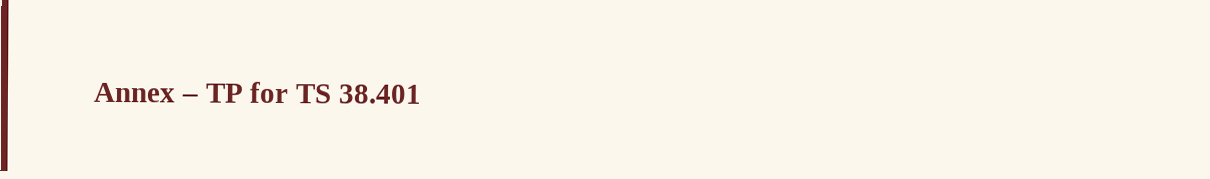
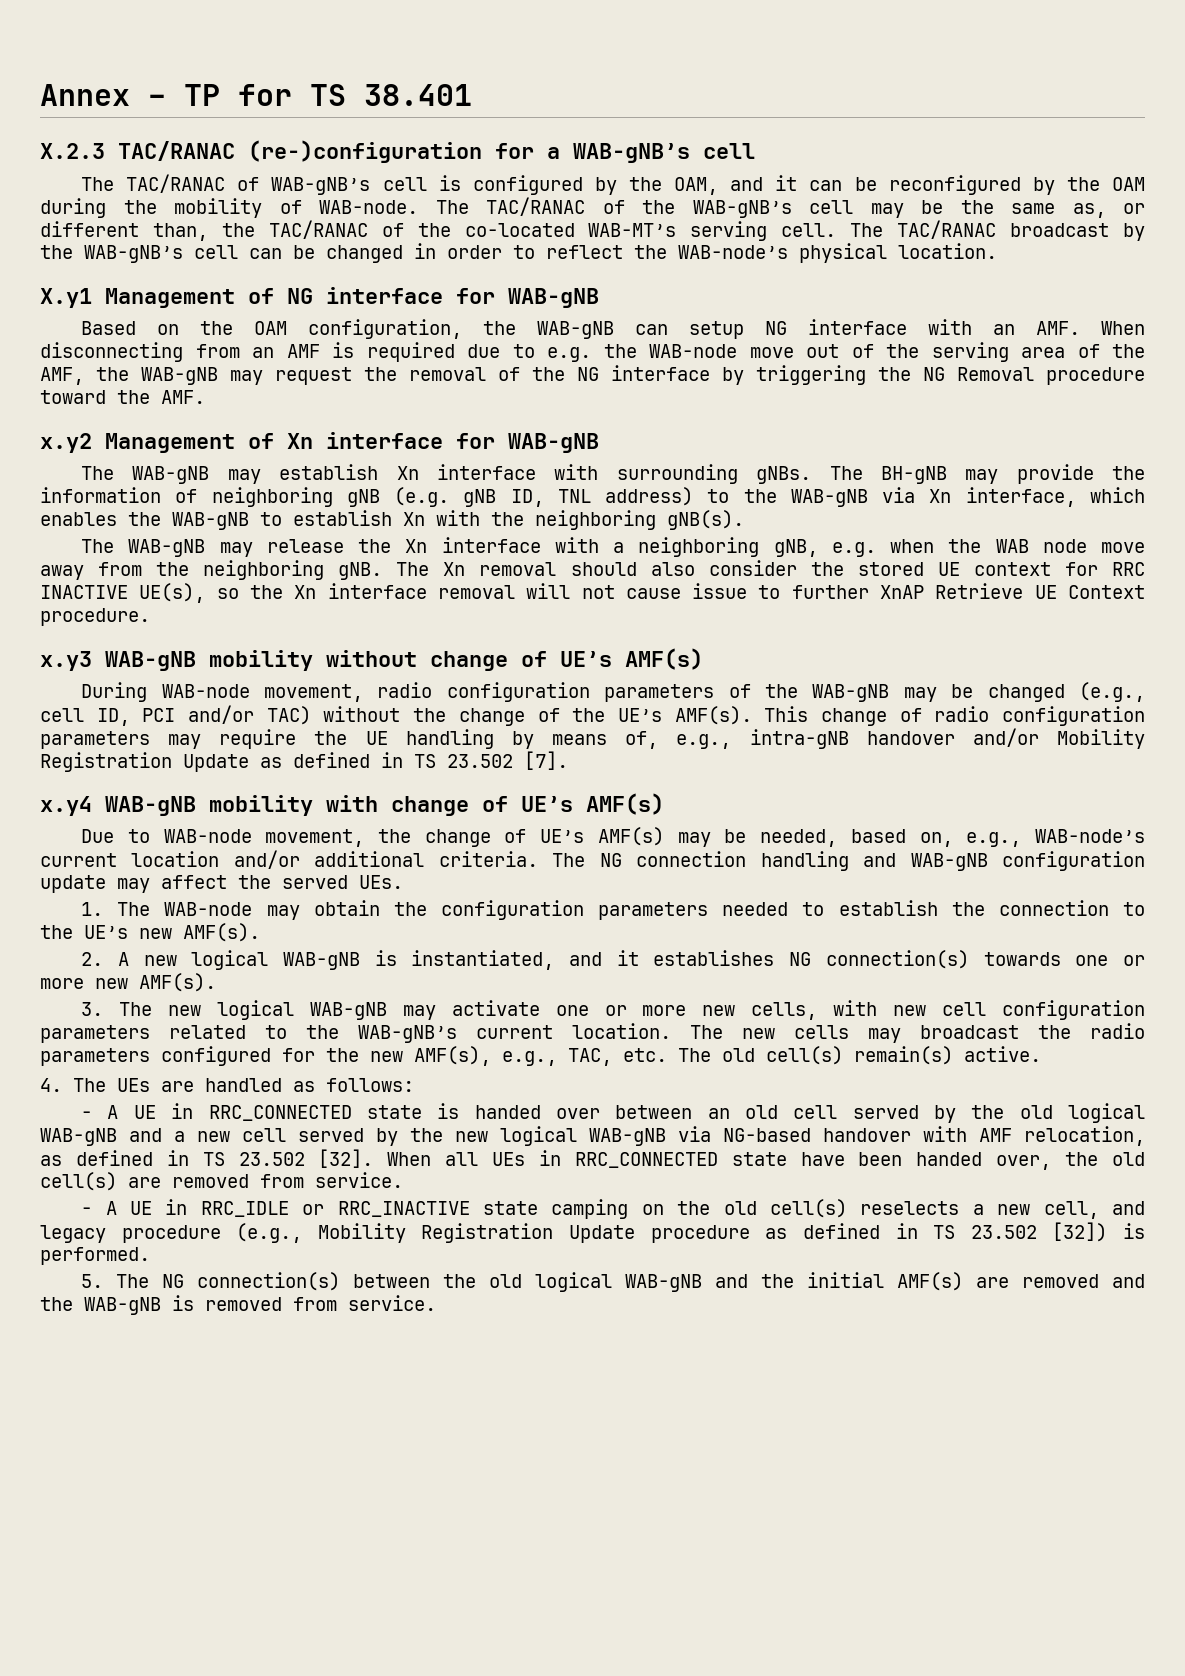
(423, 94) none -> [40,140,755,163] [81,174,1145,195] [40,197,1145,218] [40,220,1145,241] [40,243,997,263] [40,287,599,308] [81,319,1145,339] [40,342,1145,362] [40,365,1145,385] [40,390,205,404] [40,432,599,453] [81,464,1145,484] [40,487,1145,507] [40,510,744,530] [81,537,1145,557] [40,560,1145,580] [40,583,1145,603] [40,608,150,626] [40,648,703,671] [81,682,1145,702] [40,705,1145,726] [40,728,1145,749] [40,751,568,772] [40,793,664,816] [81,827,1146,847] [40,850,1146,871] [40,875,403,893] [81,900,1146,920] [40,923,260,942] [81,950,1146,970] [40,973,216,992] [81,1000,1145,1020] [40,1023,1145,1043] [40,1046,1041,1066] [40,1078,414,1092] [81,1103,1145,1123] [40,1126,1145,1146] [40,1149,1145,1170] [40,1172,403,1191] [81,1199,1145,1219] [40,1222,1146,1243] [40,1247,150,1265] [81,1272,1146,1292] [40,1295,436,1315] // X.2.3 TAC/RANAC (re-)configuration for a WAB-gNB’s cell // The TAC/RANAC of WAB-gNB’s cell is configured by the OAM, and it can be reconfigured by the OAM during the mobility of WAB-node. The TAC/RANAC of the WAB-gNB’s cell may be the same as, or different than, the TAC/RANAC of the co-located WAB-MT’s serving cell. The TAC/RANAC broadcast by the WAB-gNB’s cell can be changed in order to reflect the WAB-node’s physical location. // X.y1 Management of NG interface for WAB-gNB // Based on the OAM configuration, the WAB-gNB can setup NG interface with an AMF. When disconnecting from an AMF is required due to e.g. the WAB-node move out of the serving area of the AMF, the WAB-gNB may request the removal of the NG interface by triggering the NG Removal procedure toward the AMF. // x.y2 Management of Xn interface for WAB-gNB // The WAB-gNB may establish Xn interface with surrounding gNBs. The BH-gNB may provide the information of neighboring gNB (e.g. gNB ID, TNL address) to the WAB-gNB via Xn interface, which enables the WAB-gNB to establish Xn with the neighboring gNB(s). // The WAB-gNB may release the Xn interface with a neighboring gNB, e.g. when the WAB node move away from the neighboring gNB. The Xn removal should also consider the stored UE context for RRC INACTIVE UE(s), so the Xn interface removal will not cause issue to further XnAP Retrieve UE Context procedure. // x.y3 WAB-gNB mobility without change of UE’s AMF(s) // During WAB-node movement, radio configuration parameters of the WAB-gNB may be changed (e.g., cell ID, PCI and/or TAC) without the change of the UE’s AMF(s). This change of radio configuration parameters may require the UE handling by means of, e.g., intra-gNB handover and/or Mobility Registration Update as defined in TS 23.502 [7]. // x.y4 WAB-gNB mobility with change of UE’s AMF(s) // Due to WAB-node movement, the change of UE’s AMF(s) may be needed, based on, e.g., WAB-node’s current location and/or additional criteria. The NG connection handling and WAB-gNB configuration update may affect the served UEs. // 1. The WAB-node may obtain the configuration parameters needed to establish the connection to the UE’s new AMF(s). // 2. A new logical WAB-gNB is instantiated, and it establishes NG connection(s) towards one or more new AMF(s). // 3. The new logical WAB-gNB may activate one or more new cells, with new cell configuration parameters related to the WAB-gNB’s current location. The new cells may broadcast the radio parameters configured for the new AMF(s), e.g., TAC, etc. The old cell(s) remain(s) active. // 4. The UEs are handled as follows: // - A UE in RRC_CONNECTED state is handed over between an old cell served by the old logical WAB-gNB and a new cell served by the new logical WAB-gNB via NG-based handover with AMF relocation, as defined in TS 23.502 [32]. When all UEs in RRC_CONNECTED state have been handed over, the old cell(s) are removed from service. // - A UE in RRC_IDLE or RRC_INACTIVE state camping on the old cell(s) reselects a new cell, and legacy procedure (e.g., Mobility Registration Update procedure as defined in TS 23.502 [32]) is performed. // 5. The NG connection(s) between the old logical WAB-gNB and the initial AMF(s) are removed and the WAB-gNB is removed from service.

